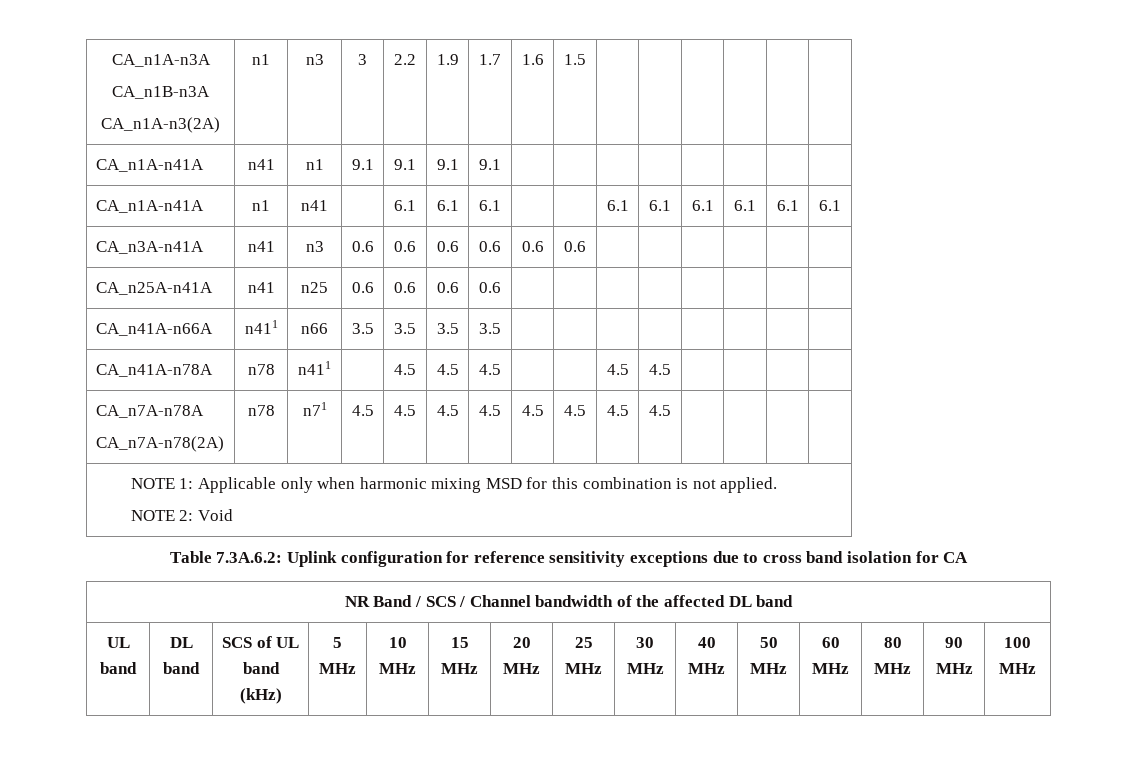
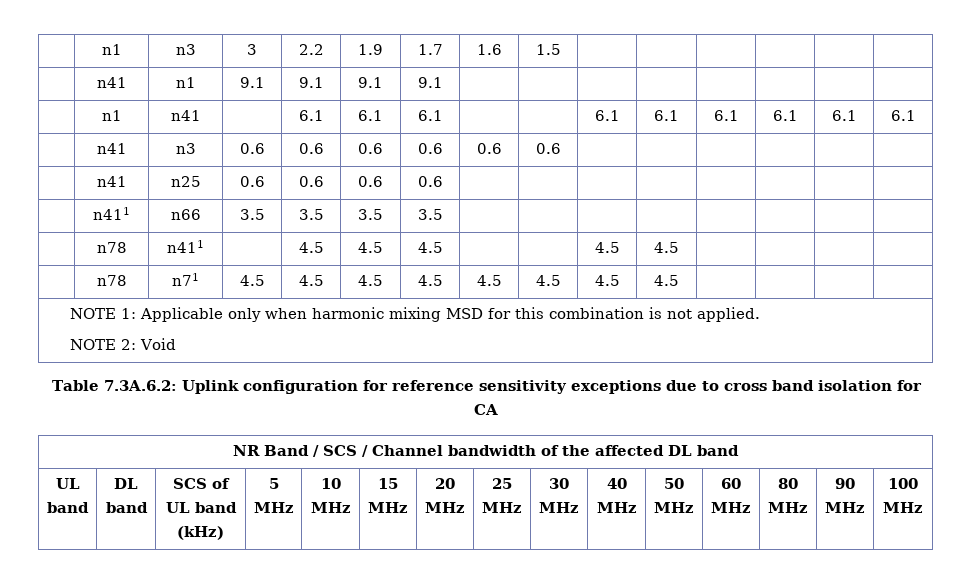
[111,54,211,67] [112,86,210,99] [101,117,220,133] CA_n1A-n3A // CA_n1B-n3A // CA_n1A-n3(2A) -> (101, 49) none
[95,159,204,172] CA_n1A-n41A -> (561, 49) none
[95,200,204,213] CA_n1A-n41A -> (443, 82) none
[95,241,204,254] CA_n3A-n41A -> (916, 115) none
[95,282,213,295] CA_n25A-n41A -> (561, 148) none
[95,323,213,336] CA_n41A-n66A -> (443, 181) none
[95,364,213,377] CA_n41A-n78A -> (443, 214) none
[95,405,204,418] [95,436,224,452] CA_n7A-n78A // CA_n7A-n78(2A) -> (679, 247) none

